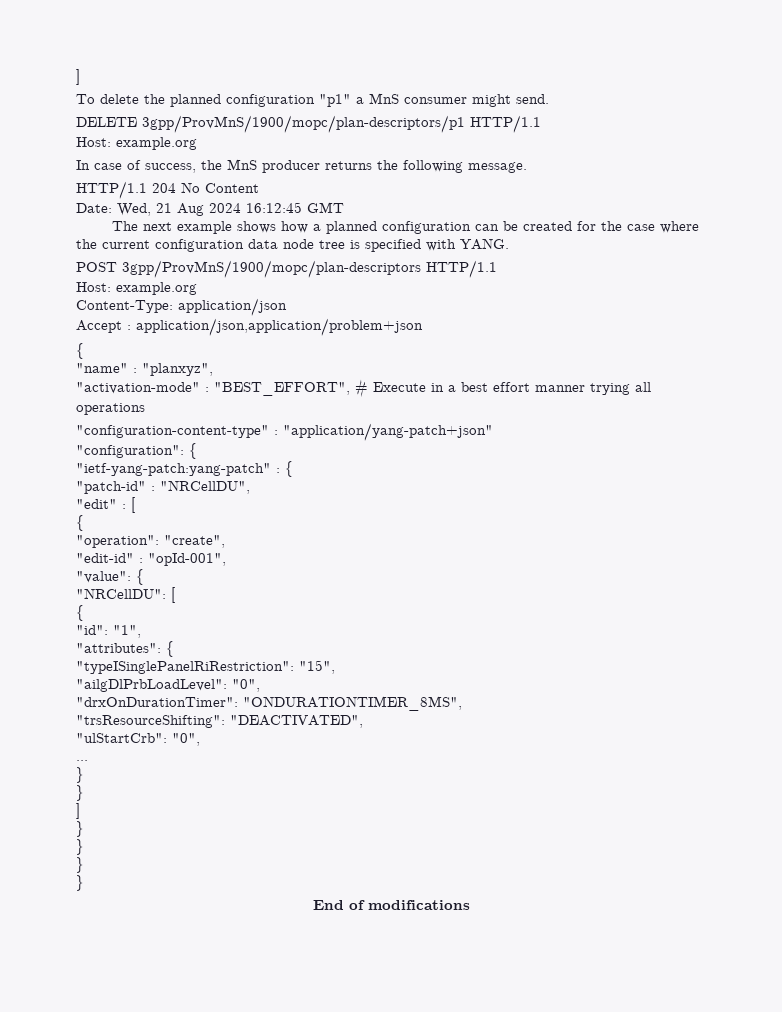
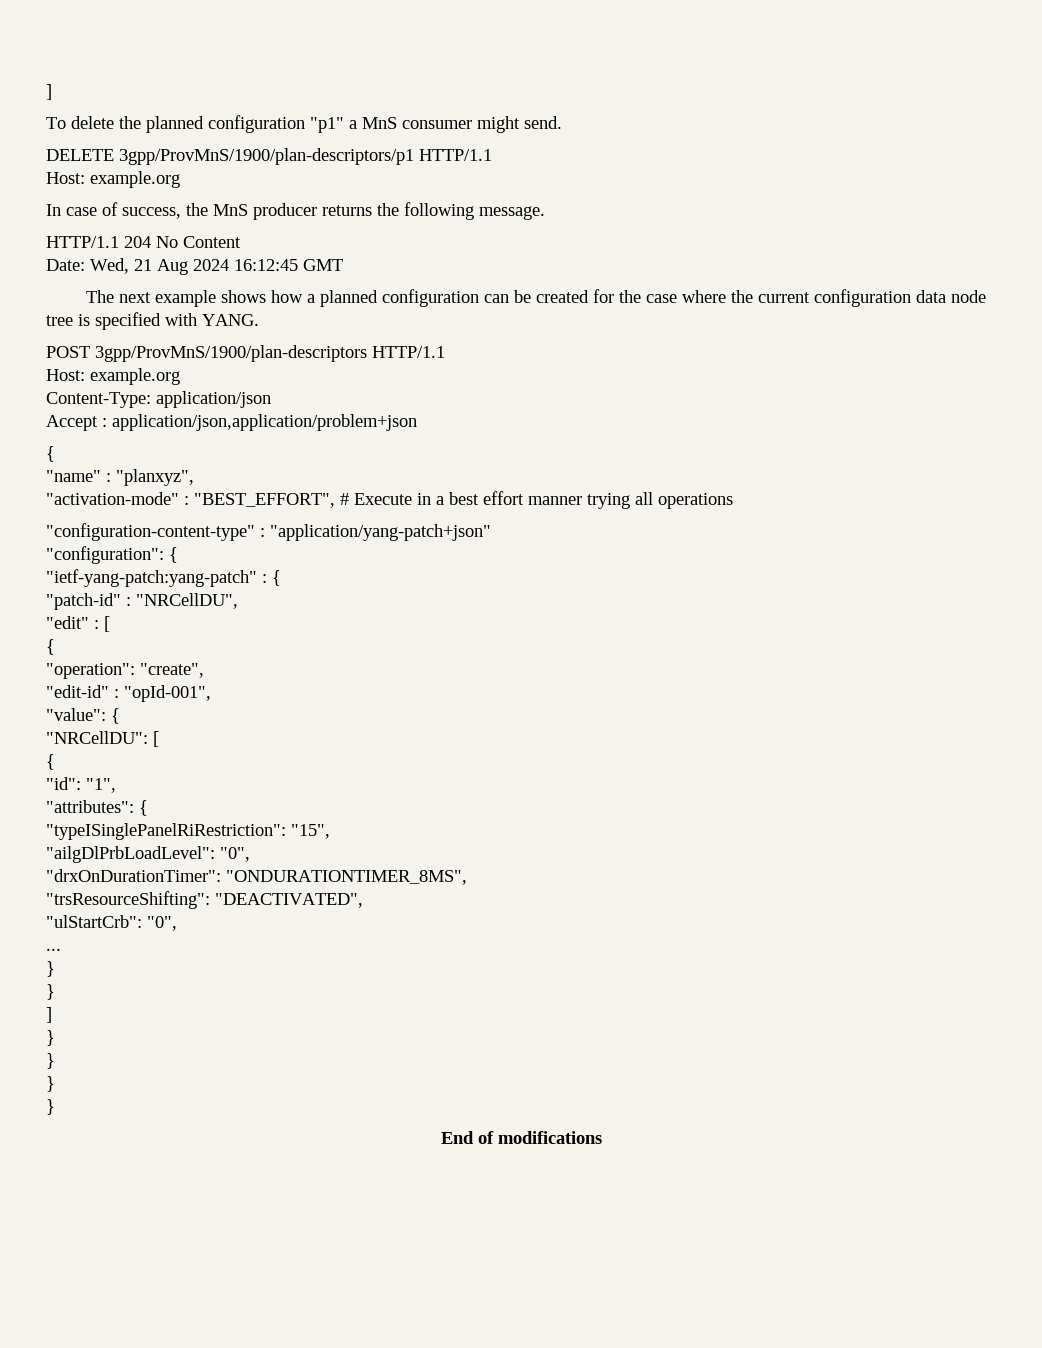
[142,115,465,133] 3gpp/ProvMnS/1900/mopc/plan-descriptors/p1 -> [119,148,414,165] 3gpp/ProvMnS/1900/plan-descriptors/p1
[122,260,421,278] 3gpp/ProvMnS/1900/mopc/plan-descriptors -> [95,345,367,362] 3gpp/ProvMnS/1900/plan-descriptors

